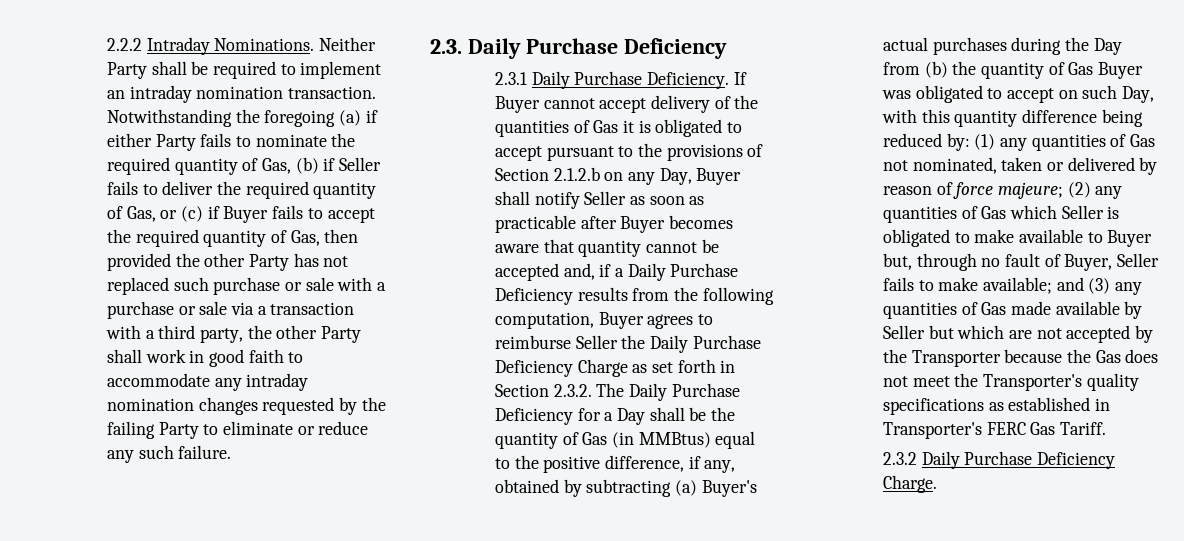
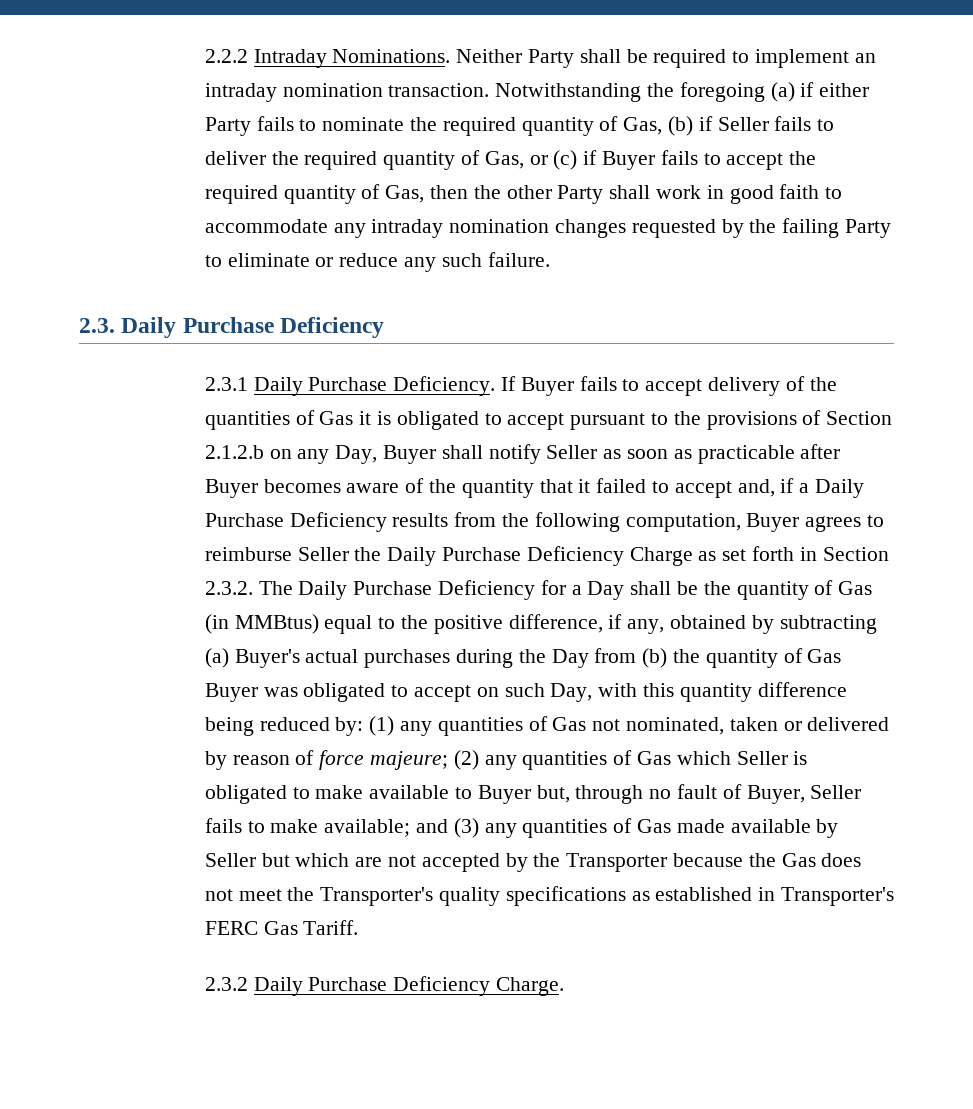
[106,253,349,271] [106,277,387,295] [106,301,355,319] [105,325,244,343] provided the other Party has not replaced such purchase or sale with a purchase or sale via a transaction with a third party, -> (468, 192) none
[543,98,595,109] cannot -> [579,376,640,391] fails to
[543,239,719,257] [494,263,559,281] that quantity cannot be accepted -> [405,478,732,498] of the quantity that it failed to accept

